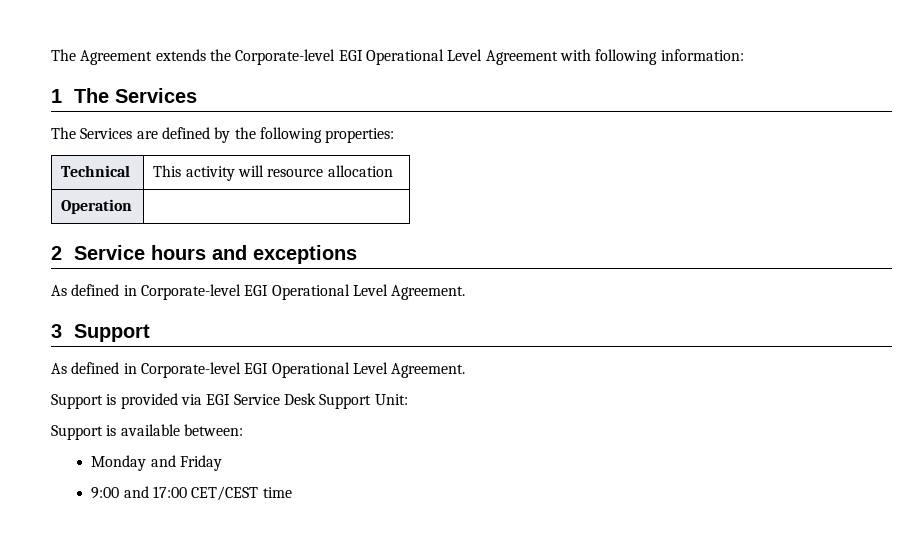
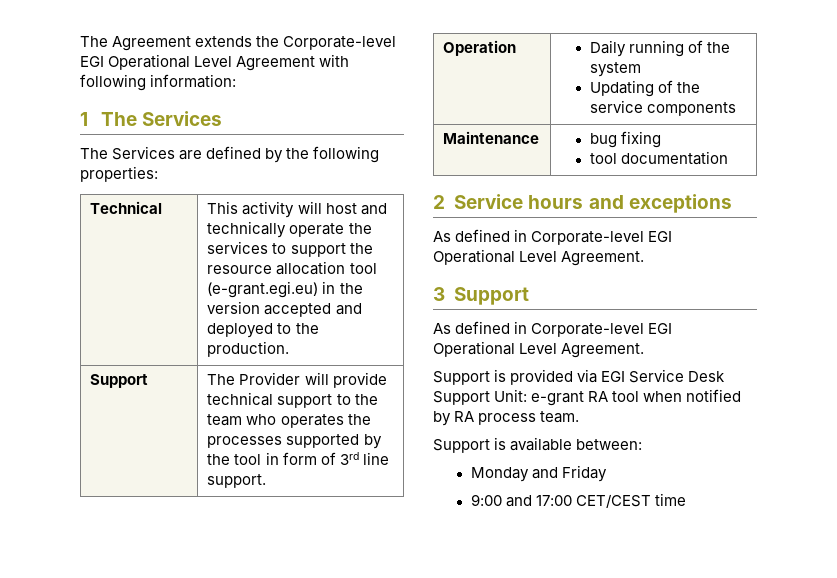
[267,165,393,177] [61,199,133,214] resource allocation // Operation | -> [325,203,387,215] [207,221,372,238] [207,241,373,257] [207,261,377,275] [207,281,363,298] [207,301,362,317] [207,323,319,338] [207,341,290,357] [90,374,149,388] [207,372,387,388] [207,392,378,408] [207,414,371,428] [207,434,382,449] [207,452,389,465] [207,474,267,488] [443,40,517,56] [589,40,730,57] [589,62,641,77] [589,80,700,97] [589,100,736,116] [443,131,540,144] [589,131,661,148] [589,151,728,165] host and technically operate the services to support the resource allocation tool (e-grant.egi.eu) in the version accepted and deployed to the production. // Support | The Provider will provide technical support to the team who operates the processes supported by the tool in form of 3rd line support. // Operation | Daily running of the system // Updating of the service components // Maintenance | bug fixing // tool documentation
(408, 399) none -> [531,389,742,406] [433,411,580,426] e-grant RA tool when notified by RA process team.

